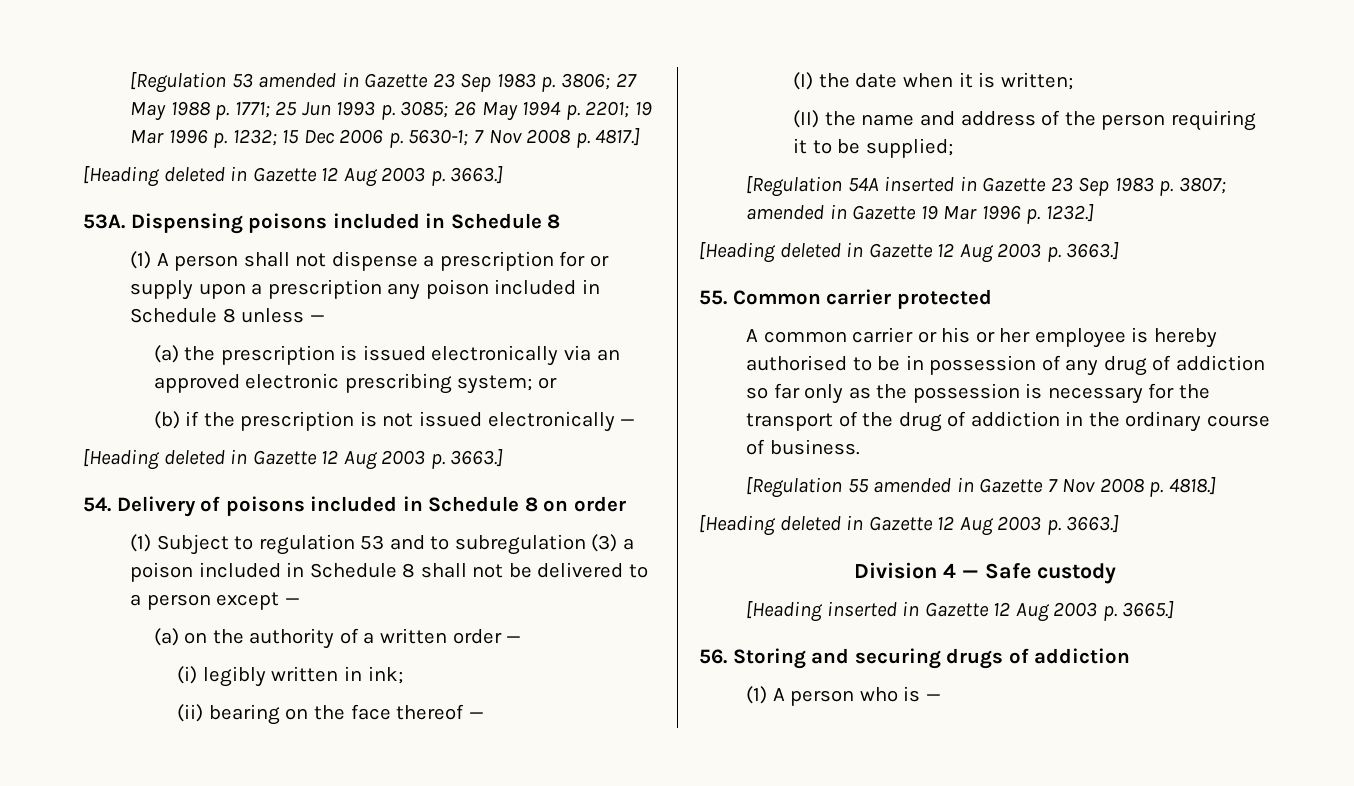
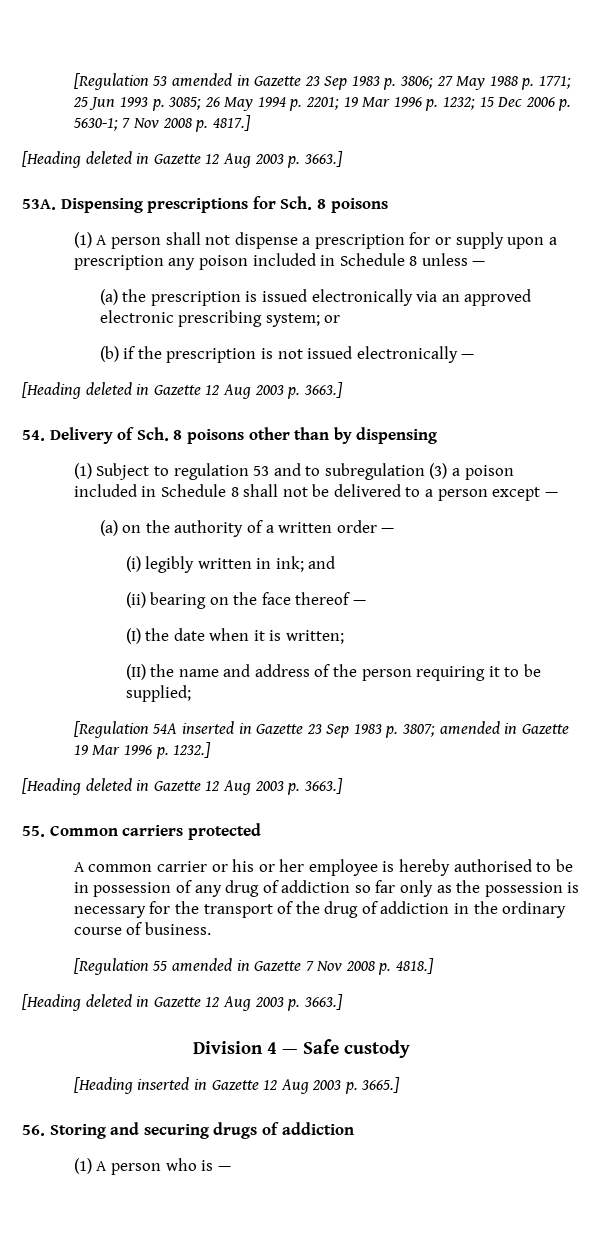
[248,213,561,233] poisons included in Schedule 8 -> [147,196,388,213] prescriptions for Sch. 8 poisons
[225,496,626,516] poisons included in Schedule 8 on order -> [136,427,438,444] Sch. 8 poisons other than by dispensing
(403, 675) none -> [308,556,336,569] and
[826,289,892,305] carrier -> [122,825,184,836] carriers

